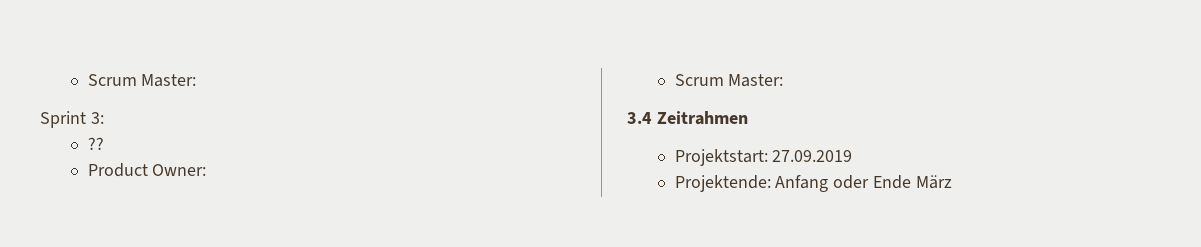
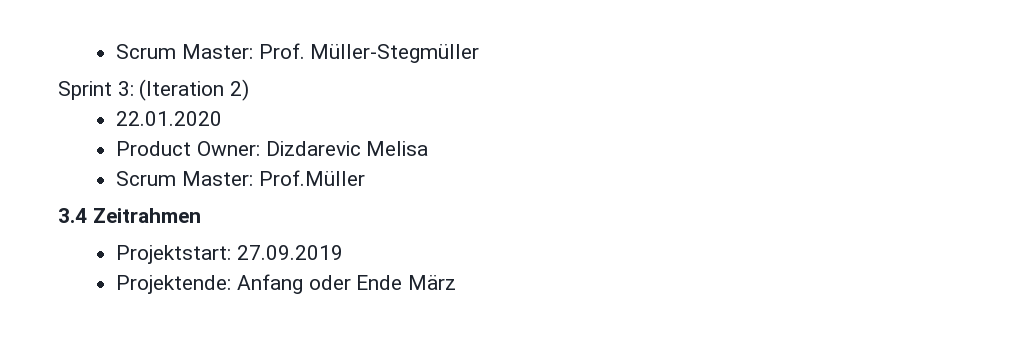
[87,74,197,87] Scrum Master: -> [116,43,480,63] Scrum Master: Prof. Müller-Stegmüller
[87,137,104,150] // ?? -> [139,79,250,101] [116,111,223,126] (Iteration 2) // 22.01.2020
[674,74,784,87] // Scrum Master: -> [265,141,429,156] [116,170,365,186] Dizdarevic Melisa // Scrum Master: Prof.Müller

